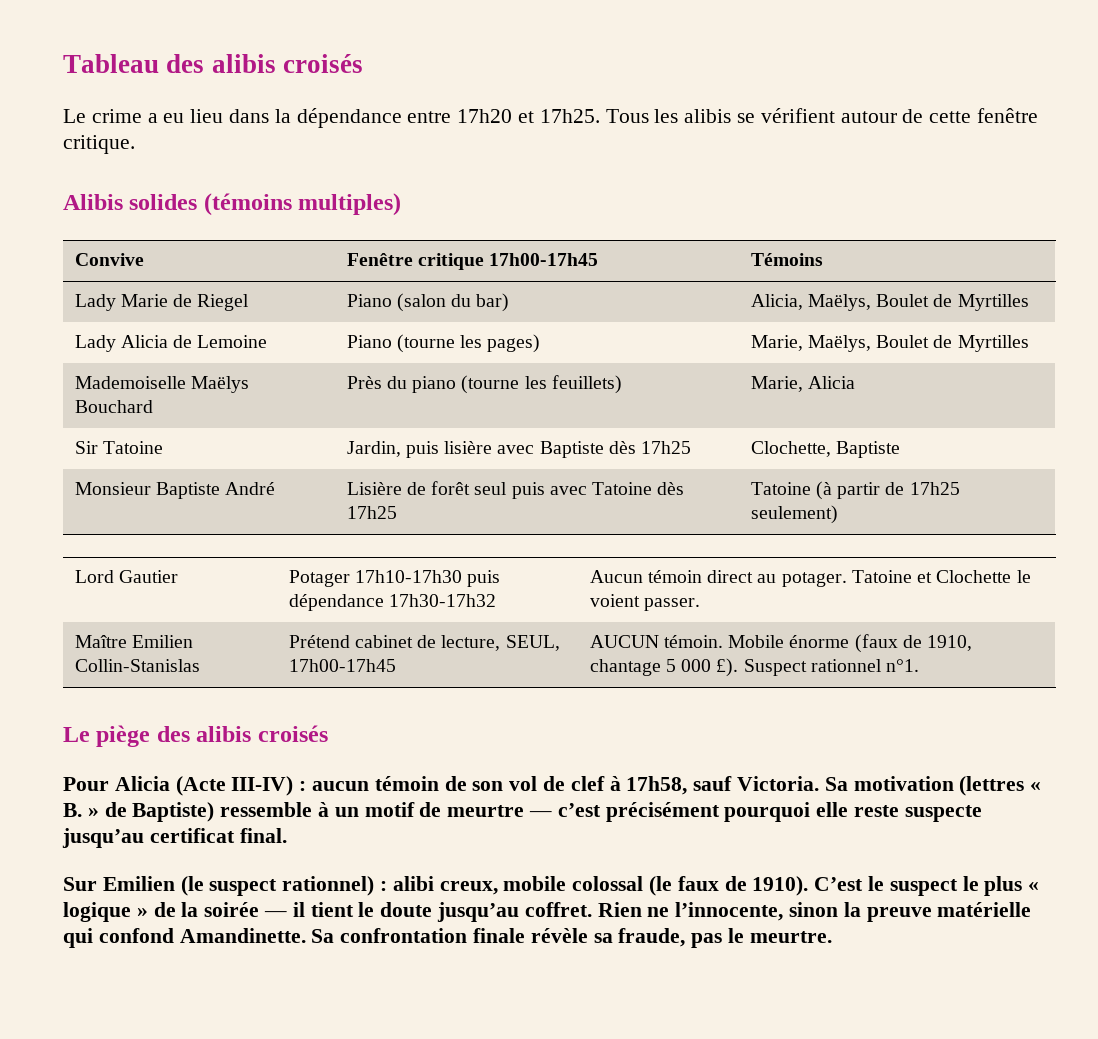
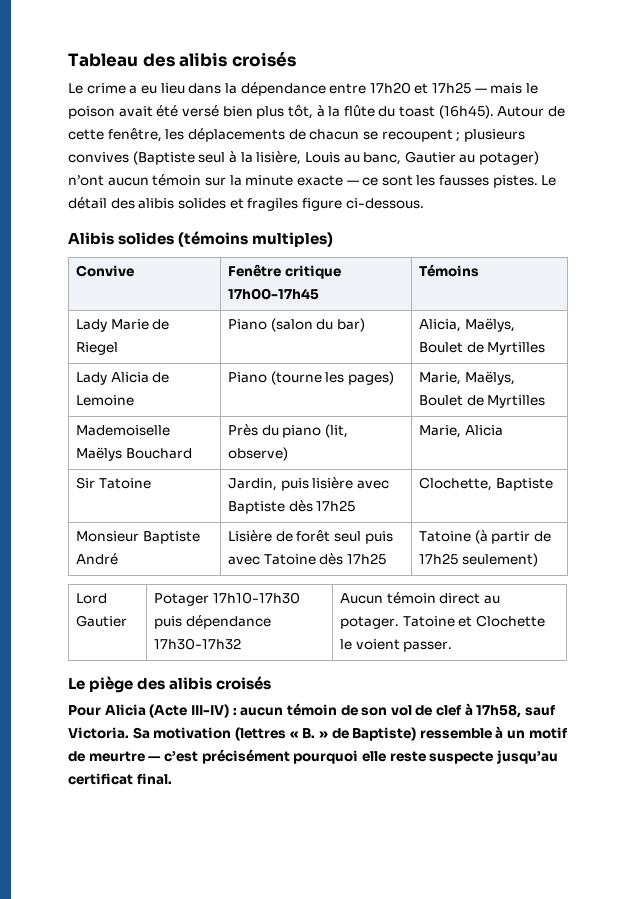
[539,108,1039,123] [63,135,135,154] 17h25. Tous les alibis se vérifient autour de cette fenêtre critique. -> [432,82,539,94] [68,105,566,119] [68,128,525,142] [68,151,540,165] [68,174,557,188] [68,197,424,211] 17h25 — mais le poison avait été versé bien plus tôt, à la flûte du toast (16h45). Autour de cette fenêtre, les déplacements de chacun se recoupent ; plusieurs convives (Baptiste seul à la lisière, Louis au banc, Gautier au potager) n’ont aucun témoin sur la minute exacte — ce sont les fausses pistes. Le détail des alibis solides et fragiles figure ci-dessous.
[461,375,622,394] (tourne les feuillets) -> [324,424,348,438] [227,447,288,461] (lit, observe)
[74,635,193,648] [74,659,200,672] [288,635,560,651] [288,659,396,672] [589,634,973,653] [589,658,920,677] // Maître Emilien Collin-Stanislas | Prétend cabinet de lecture, SEUL, 17h00-17h45 | AUCUN témoin. Mobile énorme (faux de 1910, chantage 5 000 £). Suspect rationnel n°1. -> (453, 646) none
[63,876,1040,896] [63,902,1032,922] [63,928,832,948] // Sur Emilien (le suspect rationnel) : alibi creux, mobile colossal (le faux de 1910). C’est le suspect le plus « logique » de la soirée — il tient le doute jusqu’au coffret. Rien ne l’innocente, sinon la preuve matérielle qui confond Amandinette. Sa confrontation finale révèle sa fraude, pas le meurtre. -> (172, 779) none

